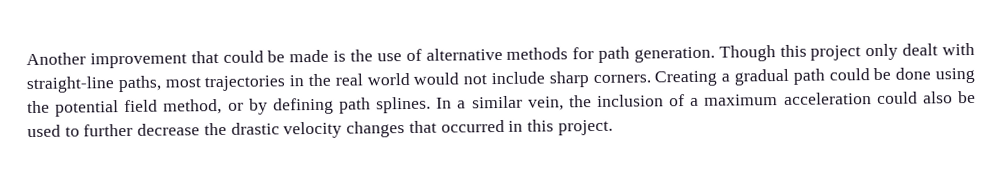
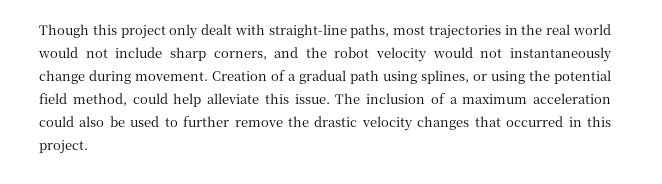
[26,46,715,69] Another improvement that could be made is the use of alternative methods for path generation. -> (39, 31) none
[592,67,932,87] corners. Creating a gradual path could be done -> [213,47,612,62] [39,70,487,84] corners, and the robot velocity would not instantaneously change during movement. Creation of a gradual path using splines, or
[227,95,592,115] or by defining path splines. In a similar vein, the -> [132,93,361,107] could help alleviate this issue. The
[137,123,201,136] decrease -> [234,120,283,127] remove

